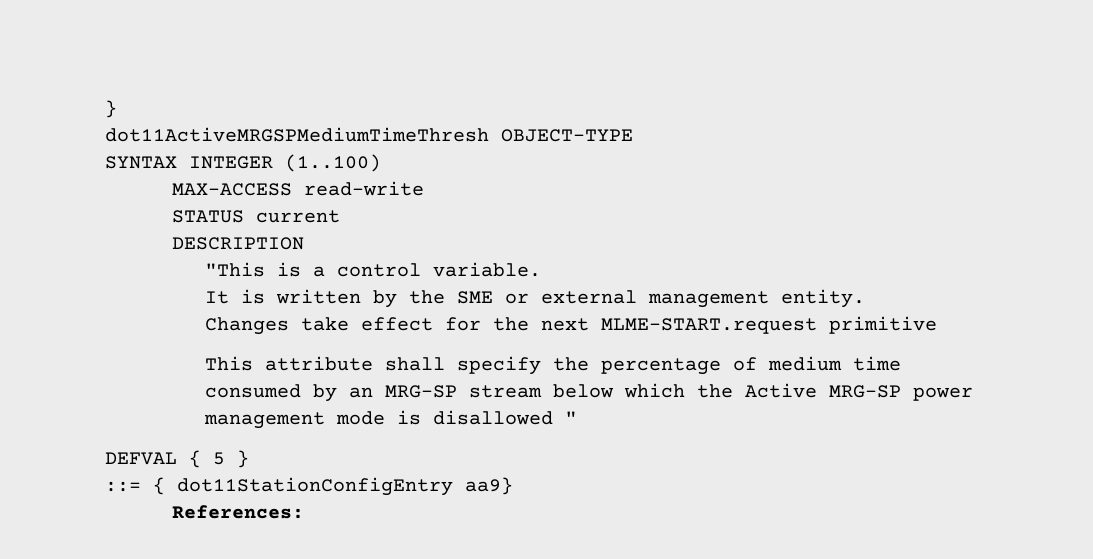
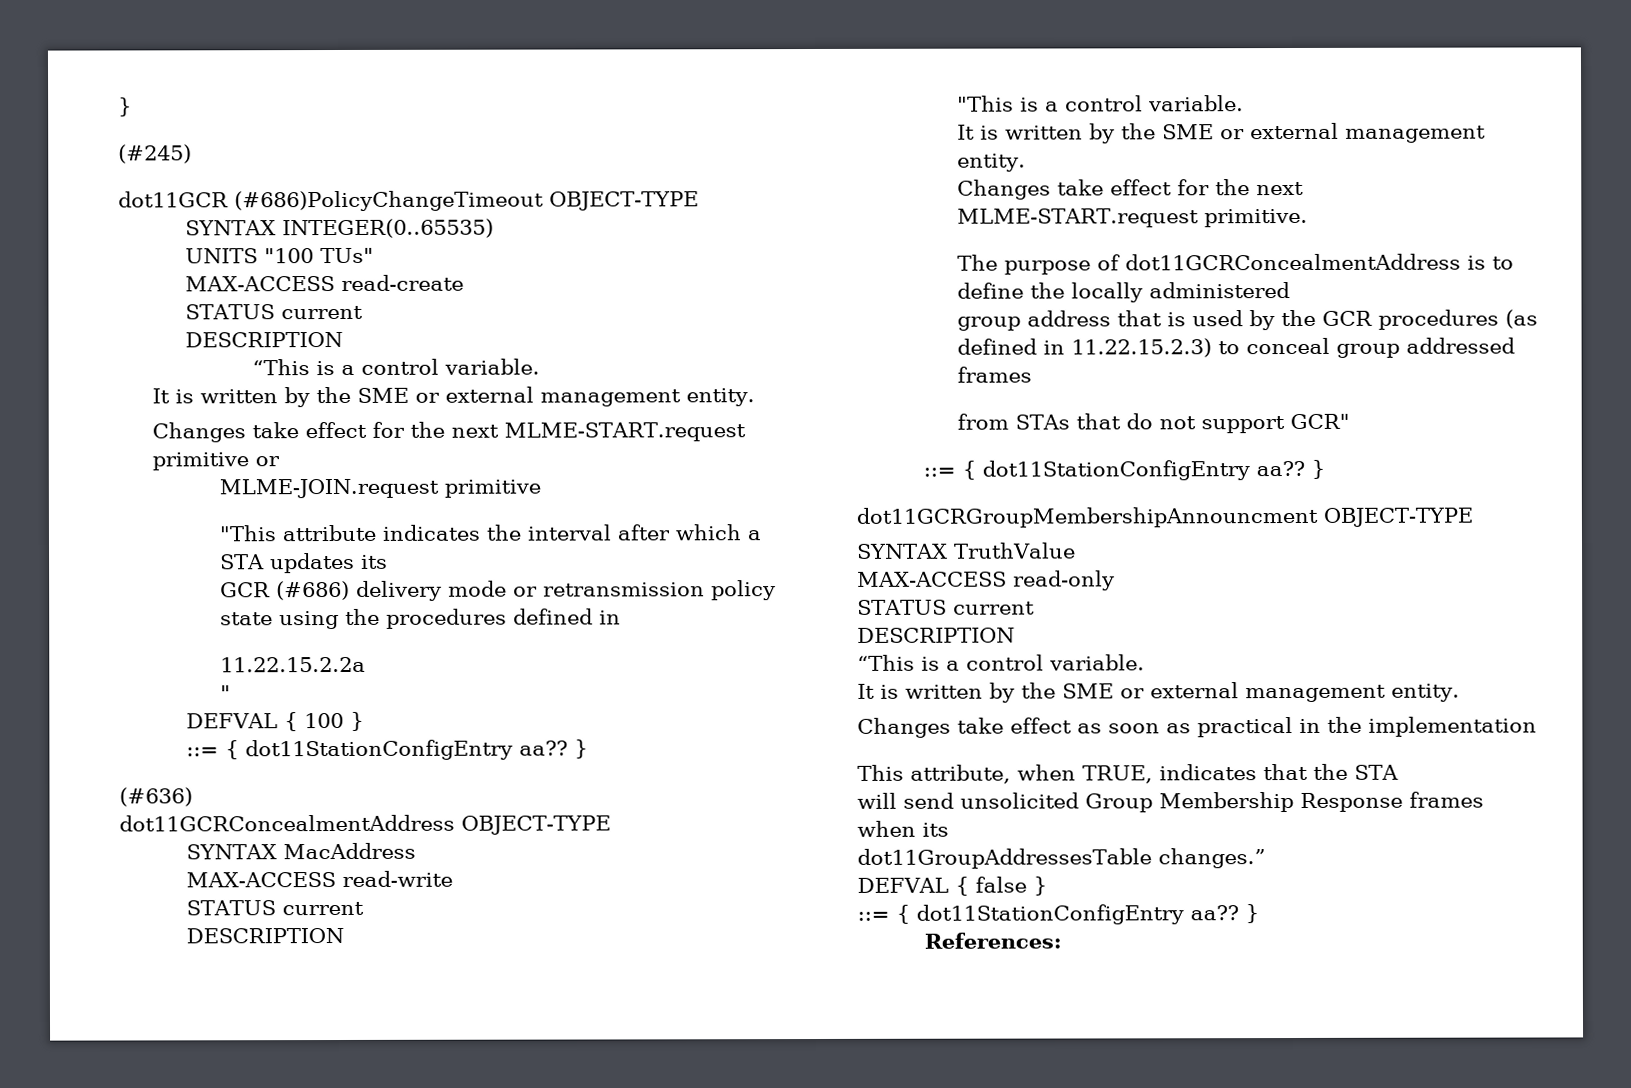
[105,100,117,118] [105,127,633,142] [105,154,381,172] } // dot11ActiveMRGSPMediumTimeThresh OBJECT-TYPE // SYNTAX INTEGER (1..100) -> [118,97,132,117] [118,144,192,164] [118,190,699,212] [185,218,495,239] [185,247,375,264] [185,274,465,292] [185,304,364,320] [185,331,344,348] [252,358,541,376] [151,386,755,408] [151,421,746,443] [151,452,280,471] [218,478,541,499] [218,524,761,542] [219,552,388,574] [219,580,776,601] [219,608,621,630] [219,656,366,673] [219,685,231,701] [186,711,365,732] [186,739,589,761] [119,787,193,807] [119,814,611,835] [186,842,417,860] } // (#245) // dot11GCR (#686)PolicyChangeTimeout OBJECT-TYPE // SYNTAX INTEGER(0..65535) // UNITS "100 TUs" // MAX-ACCESS read-create // STATUS current // DESCRIPTION // “This is a control variable. // It is written by the SME or external management entity. // Changes take effect for the next MLME-START.request primitive or // MLME-JOIN.request primitive // "This attribute indicates the interval after which a STA updates its // GCR (#686) delivery mode or retransmission policy state using the procedures defined in // 11.22.15.2.2a // " // DEFVAL { 100 } // ::= { dot11StationConfigEntry aa?? } // (#636) // dot11GCRConcealmentAddress OBJECT-TYPE // SYNTAX MacAddress
[828,316,937,334] [204,356,901,375] [204,383,973,402] [203,410,577,429] [105,450,249,468] [105,477,513,496] primitive // This attribute shall specify the percentage of medium time consumed by an MRG-SP stream below which the Active MRG-SP power management mode is disallowed " // DEFVAL { 5 } // ::= { dot11StationConfigEntry aa9} -> [1203,208,1308,228] [956,253,1514,275] [956,282,1290,303] [956,309,1538,331] [956,337,1515,358] [956,366,1032,383] [956,413,1350,434] [923,459,1326,481] [856,506,1473,528] [856,542,1076,559] [857,570,1115,591] [857,599,1035,615] [857,627,1015,643] [857,654,1145,671] [857,682,1460,703] [857,716,1537,738] [857,763,1399,784] [857,791,1484,813] [857,820,949,837] [857,848,1266,869] [857,876,1047,896] [857,904,1259,925] primitive. // The purpose of dot11GCRConcealmentAddress is to define the locally administered // group address that is used by the GCR procedures (as defined in 11.22.15.2.3) to conceal group addressed frames // from STAs that do not support GCR" // ::= { dot11StationConfigEntry aa?? } // dot11GCRGroupMembershipAnnouncment OBJECT-TYPE // SYNTAX TruthValue // MAX-ACCESS read-only // STATUS current // DESCRIPTION // “This is a control variable. // It is written by the SME or external management entity. // Changes take effect as soon as practical in the implementation // This attribute, when TRUE, indicates that the STA // will send unsolicited Group Membership Response frames when its // dot11GroupAddressesTable changes.” // DEFVAL { false } // ::= { dot11StationConfigEntry aa?? }

